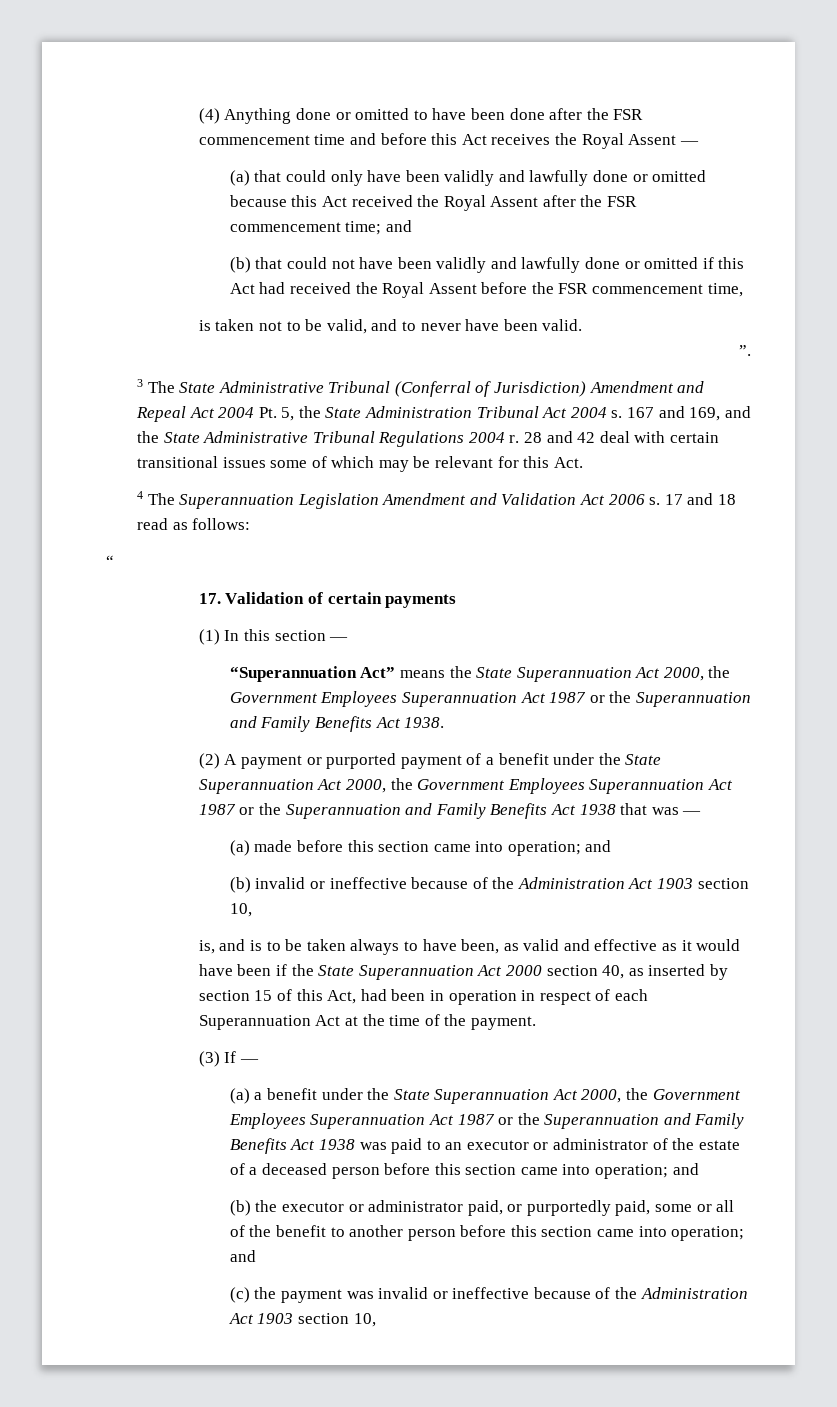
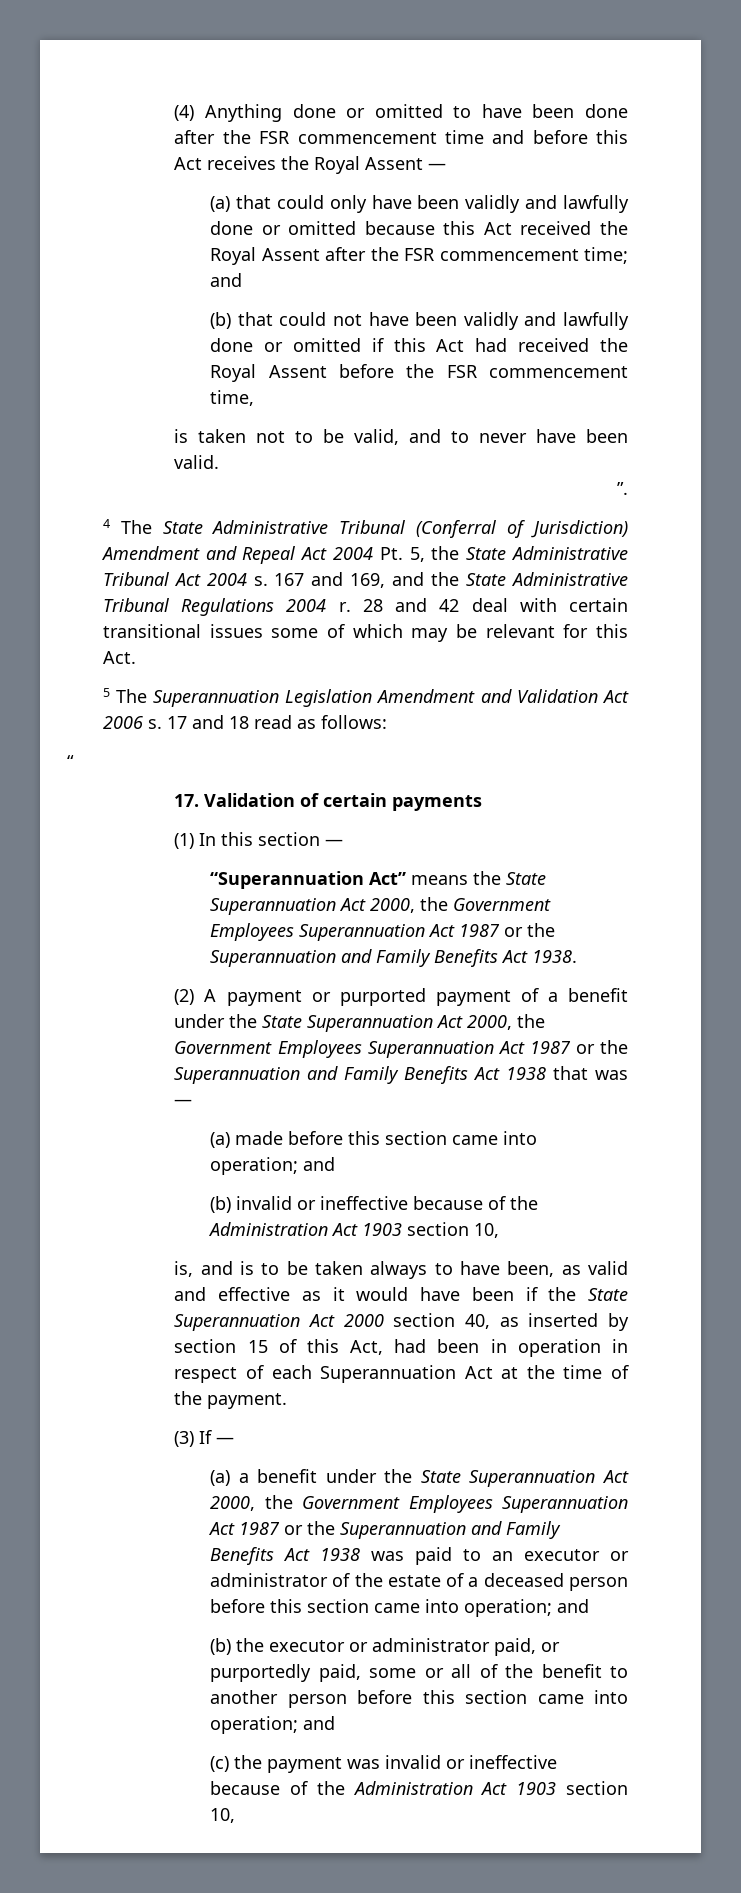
[136,379,143,387] 3 -> [102,519,110,528] 4
[365,406,473,418] Administration -> [511,546,628,560] Administrative
[136,491,143,499] 4 -> [102,688,110,697] 5

